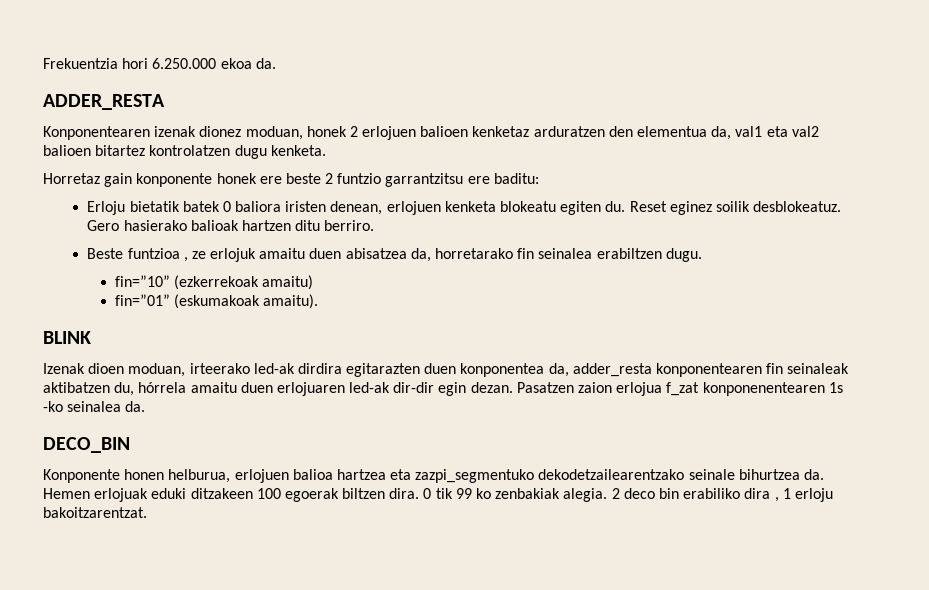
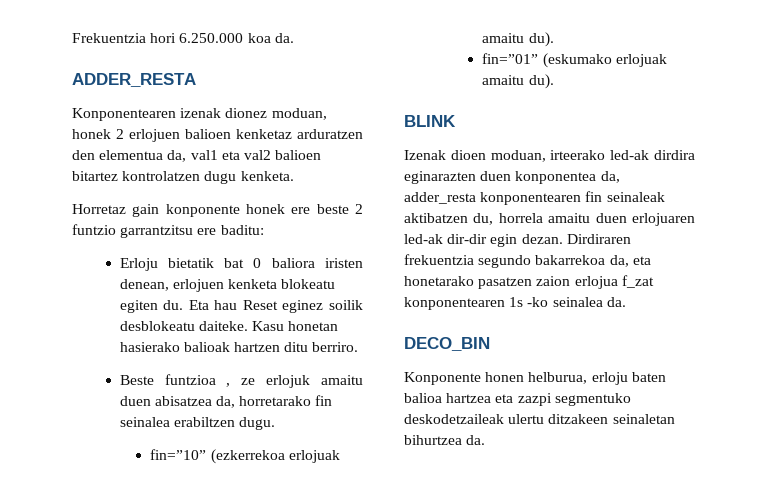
[220,58,252,69] ekoa -> [247,33,271,43] koa
[182,201,220,212] batek -> [224,258,245,268] bat
(626, 206) none -> [188,300,238,310] Eta hau
[753,201,842,212] [87,220,120,231] desblokeatuz. Gero -> [119,321,339,331] desblokeatu daiteke. Kasu honetan
[173,275,314,290] [114,294,319,309] (ezkerrekoak amaitu) // fin=”01” (eskumakoak amaitu). -> [210,449,340,464] [482,32,554,47] [482,53,667,68] [482,74,554,89] (ezkerrekoa erlojuak amaitu du). // fin=”01” (eskumako erlojuak amaitu du).
[346,363,421,377] egitarazten -> [404,171,476,184] eginarazten
[138,382,187,393] hórrela -> [498,213,543,223] horrela
[516,382,574,393] Pasatzen -> [566,234,631,244] [404,254,651,268] [404,276,533,289] Dirdiraren frekuentzia segundo bakarrekoa da, eta honetarako pasatzen
[702,382,825,396] konponenentearen -> [404,297,505,310] konponentearen
[234,469,289,483] erlojuen -> [591,372,666,385] erloju baten
[415,469,825,483] [43,488,833,502] [43,507,147,518] zazpi_segmentuko dekodetzailearentzako seinale bihurtzea da. Hemen erlojuak eduki ditzakeen 100 egoerak biltzen dira. 0 tik 99 ko zenbakiak alegia. 2 deco bin erabiliko dira , 1 erloju bakoitzarentzat. -> [517,393,631,406] [404,414,675,424] [404,435,486,445] zazpi segmentuko deskodetzaileak ulertu ditzakeen seinaletan bihurtzea da.

